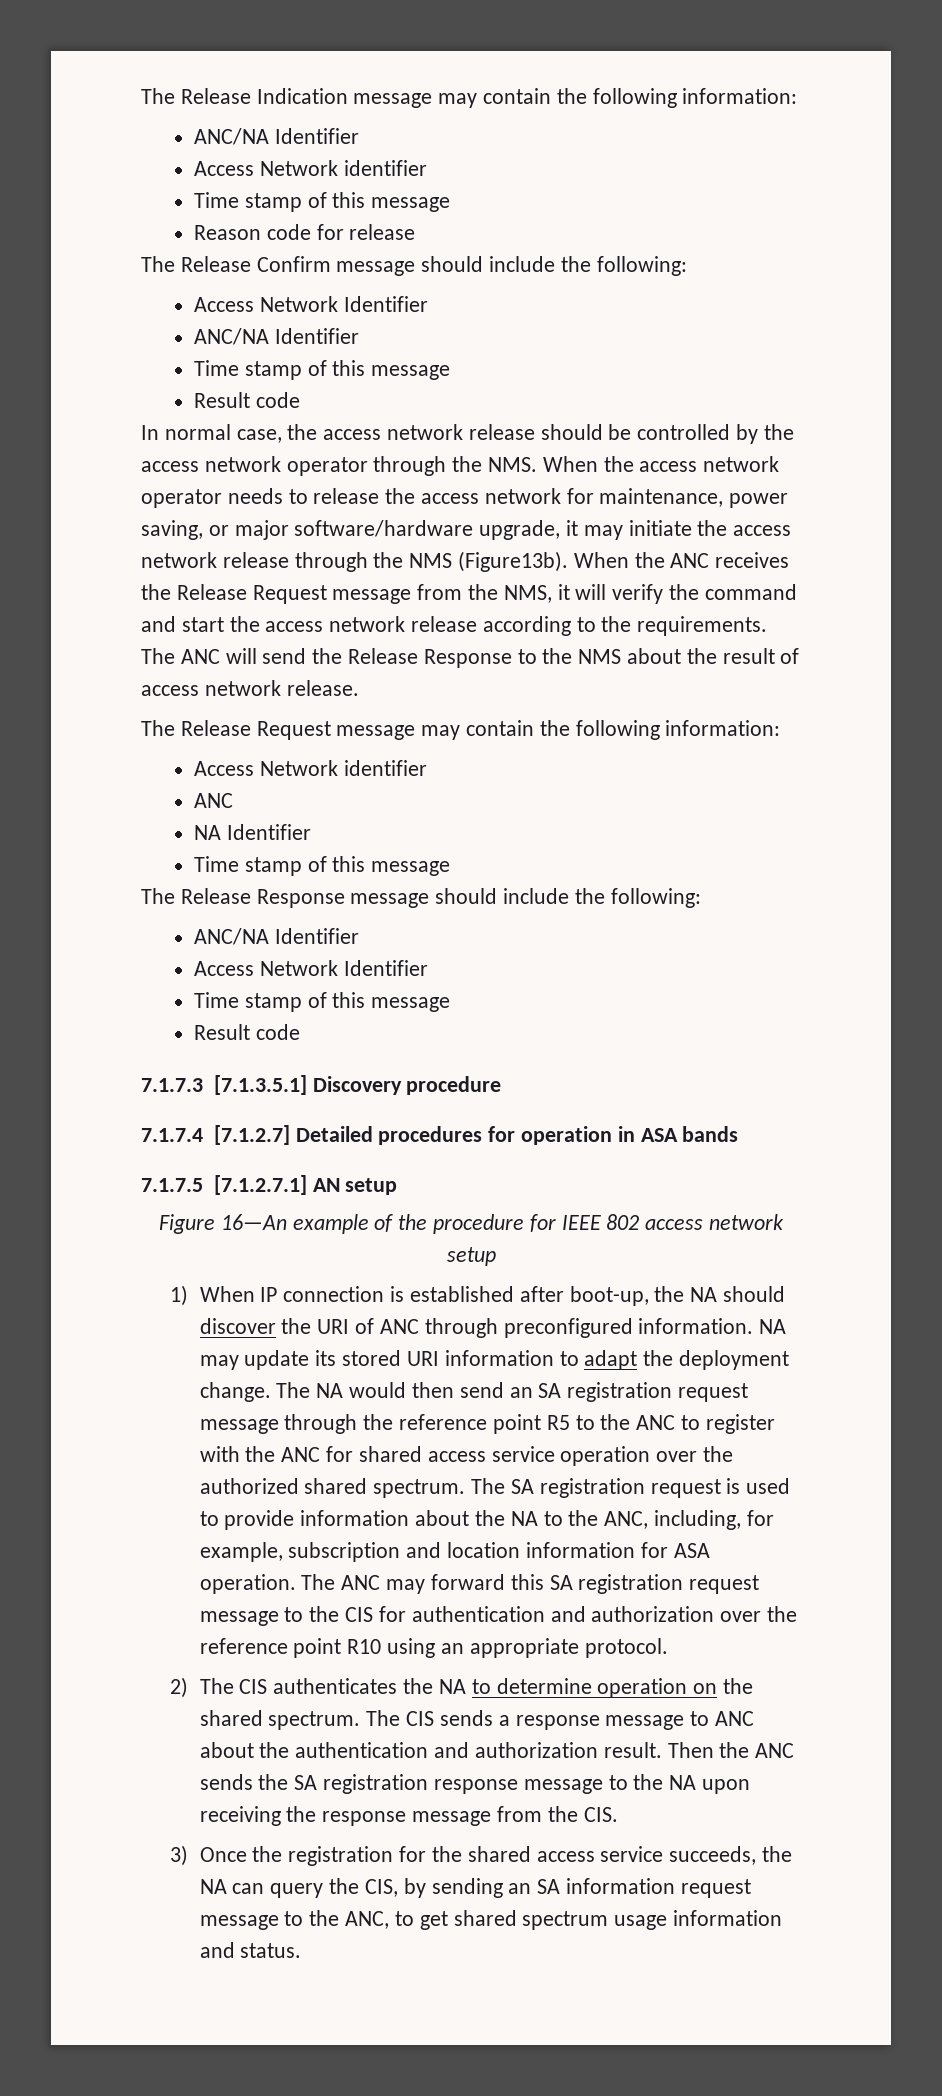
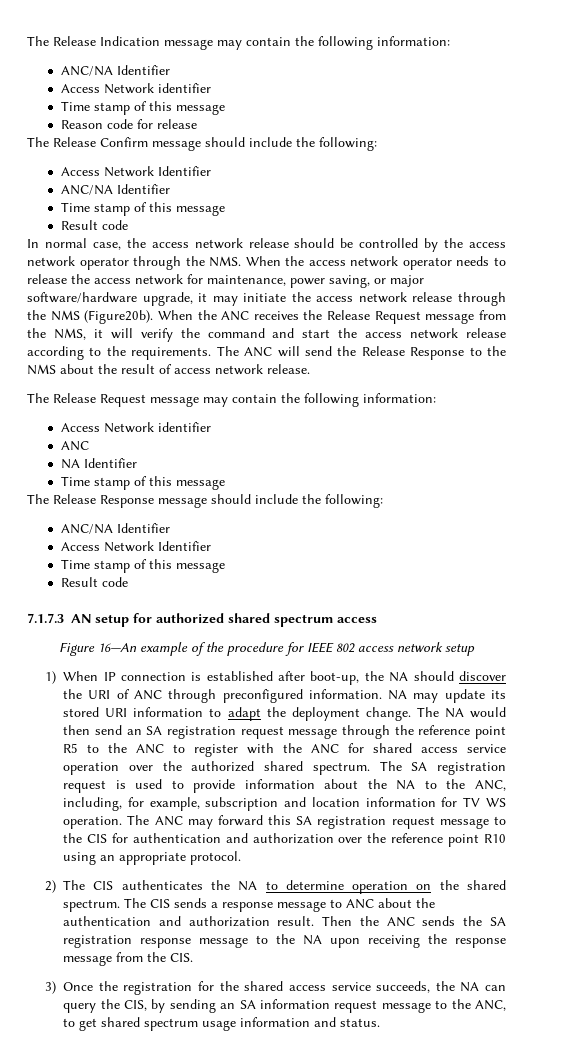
[458,551,569,572] (Figure13b). -> [84,310,154,324] (Figure20b).
[213,1075,502,1095] [141,1125,739,1145] [141,1175,398,1195] [7.1.3.5.1] Discovery procedure // 7.1.7.4 [7.1.2.7] Detailed procedures for operation in ASA bands // 7.1.7.5 [7.1.2.7.1] AN setup -> [71,613,377,627] AN setup for authorized shared spectrum access
[673,1543,710,1558] ASA -> [463,797,506,807] TV WS

